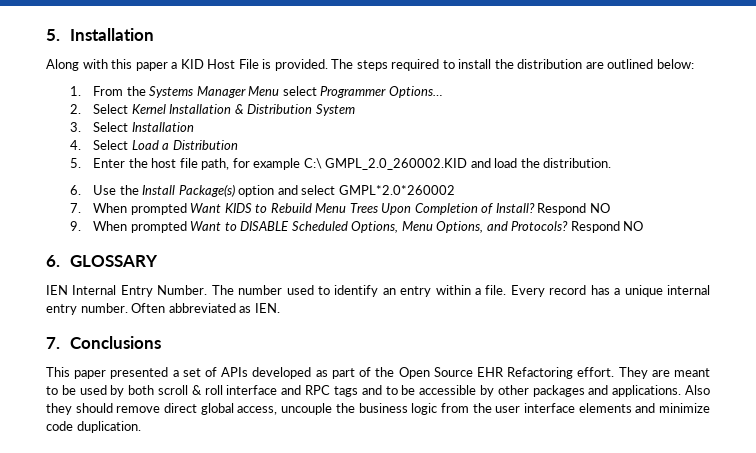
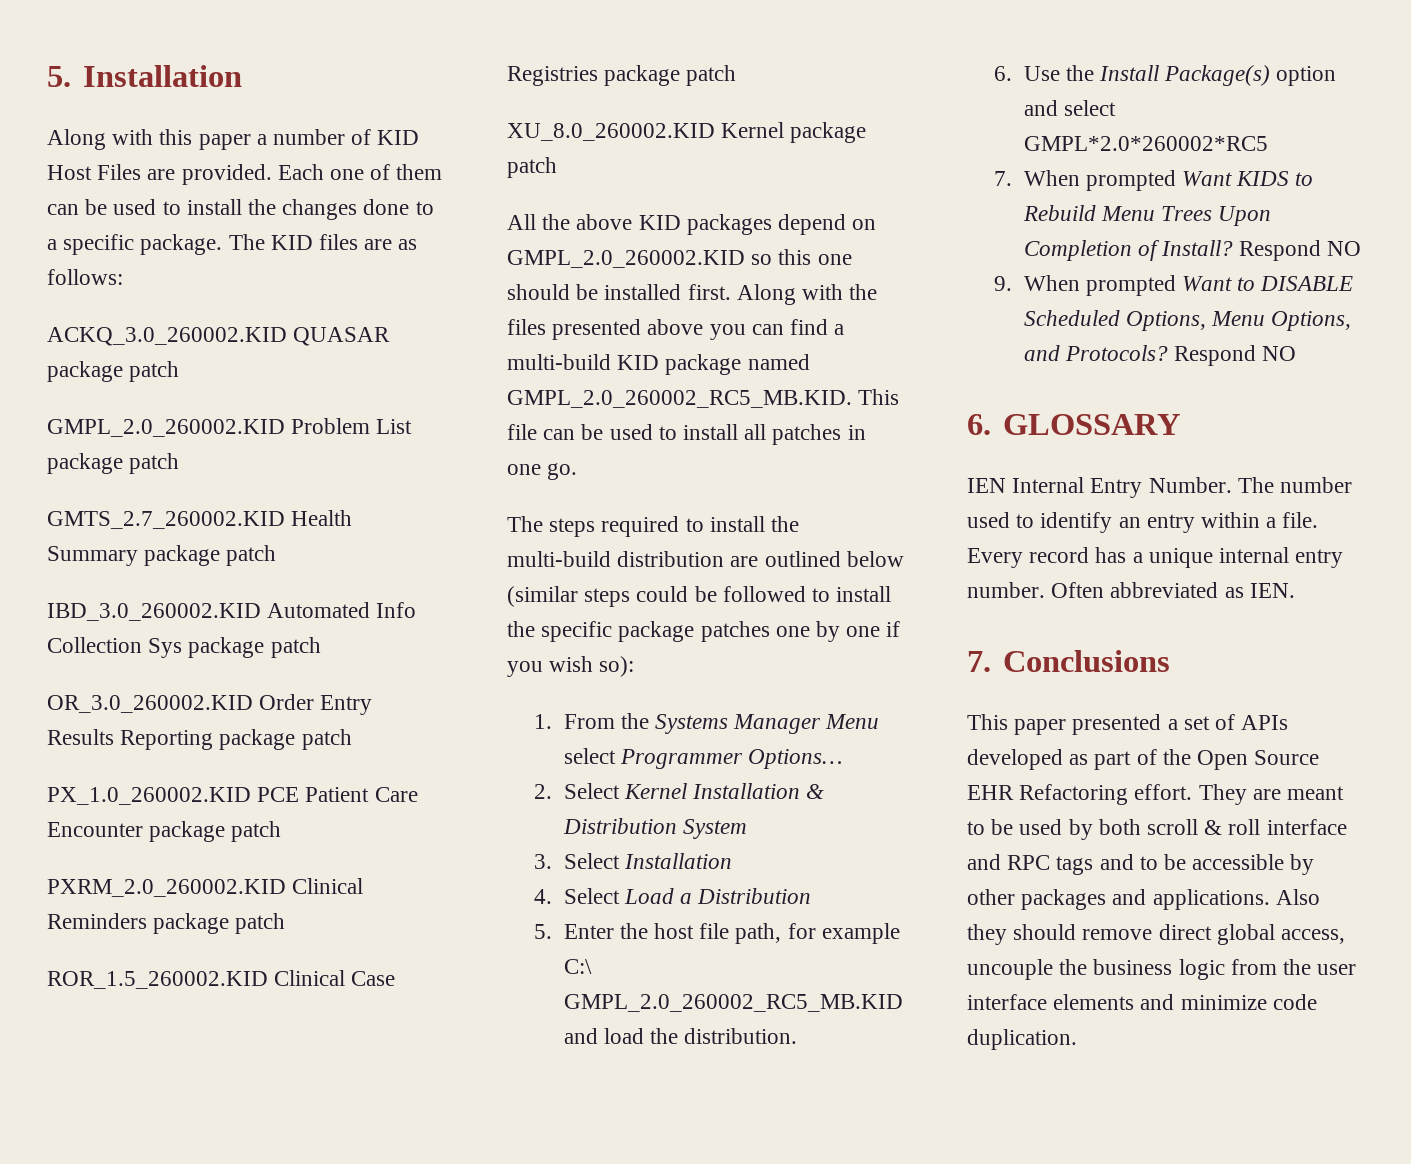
[180,59,328,71] KID Host File is provided. -> [273,129,420,145] [47,164,443,185] [47,199,434,220] [47,234,418,255] [47,269,123,285] [47,327,391,346] [47,361,180,382] [47,418,413,437] [47,453,180,474] [47,510,353,529] [47,545,277,566] [47,602,417,621] [47,637,321,658] [47,694,373,715] [47,729,352,750] [47,787,418,805] [47,821,282,842] [47,878,364,897] [47,913,286,934] [47,970,396,989] [507,65,737,86] [507,122,867,143] [507,157,557,178] [507,214,877,235] [507,249,852,268] [507,284,878,305] [507,319,845,340] [507,354,810,375] [507,389,900,408] [507,424,866,445] [507,463,578,480] number of KID Host Files are provided. Each one of them can be used to install the changes done to a specific package. The KID files are as follows: // ACKQ_3.0_260002.KID QUASAR package patch // GMPL_2.0_260002.KID Problem List package patch // GMTS_2.7_260002.KID Health Summary package patch // IBD_3.0_260002.KID Automated Info Collection Sys package patch // OR_3.0_260002.KID Order Entry Results Reporting package patch // PX_1.0_260002.KID PCE Patient Care Encounter package patch // PXRM_2.0_260002.KID Clinical Reminders package patch // ROR_1.5_260002.KID Clinical Case Registries package patch // XU_8.0_260002.KID Kernel package patch // All the above KID packages depend on GMPL_2.0_260002.KID so this one should be installed first. Along with the files presented above you can find a multi-build KID package named GMPL_2.0_260002_RC5_MB.KID. This file can be used to install all patches in one go. //
(514, 64) none -> [507,551,611,567] multi-build
[656,59,694,69] below: -> [846,551,904,567] [507,586,892,607] [507,621,901,642] [507,656,635,677] below (similar steps could be followed to install the specific package patches one by one if you wish so):
[325,158,468,170] GMPL_2.0_260002.KID -> [563,994,903,1012] GMPL_2.0_260002_RC5_MB.KID
[338,185,455,195] GMPL*2.0*260002 -> [1023,136,1268,151] GMPL*2.0*260002*RC5

